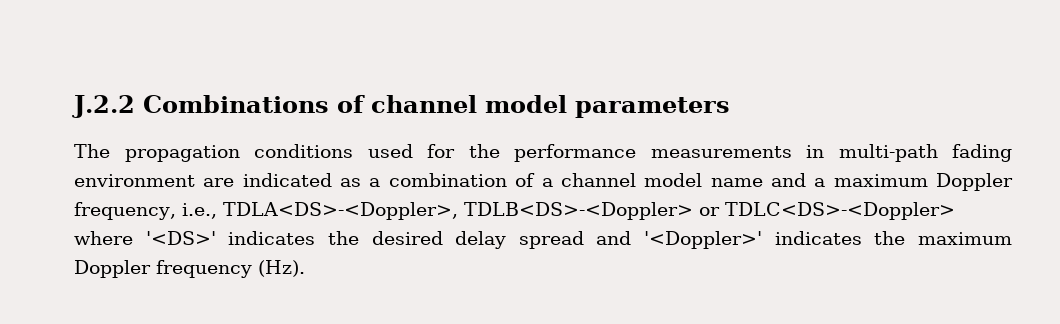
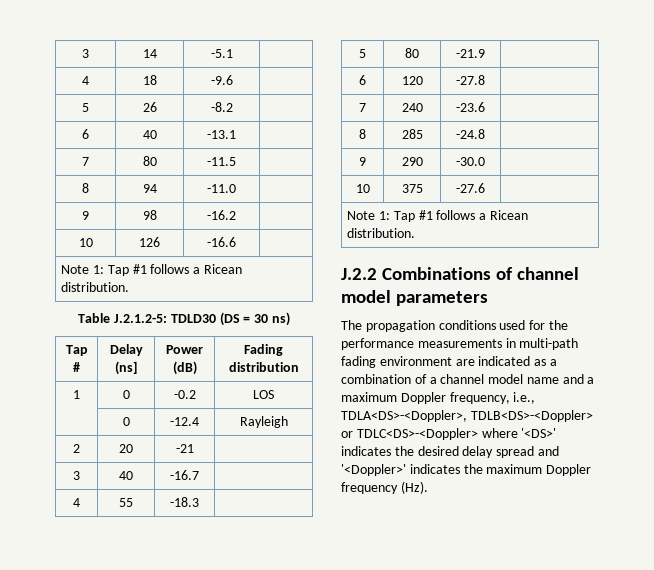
(72, 106) none -> [82,49,89,58] [142,49,157,58] [210,49,233,58] [82,76,89,85] [142,75,157,85] [210,75,233,85] [82,103,89,112] [142,102,157,112] [210,102,233,112] [82,129,89,139] [142,130,157,139] [207,130,236,139] [82,157,89,166] [142,156,157,166] [207,157,236,166] [82,183,89,193] [142,184,157,193] [207,184,236,193] [82,211,89,220] [142,210,157,220] [207,210,236,220] [78,238,93,247] [139,237,160,247] [207,237,236,247] [61,264,242,276] [61,282,130,292] [78,312,290,326] [65,345,88,356] [73,362,80,372] [109,344,143,356] [114,361,138,375] [166,345,203,354] [172,361,197,375] [244,344,283,356] [228,362,299,372] [73,390,80,399] [122,390,130,399] [173,390,196,399] [253,390,274,399] [122,417,130,426] [170,417,199,426] [239,416,288,428] [73,444,80,453] [119,444,133,453] [175,444,194,453] [73,471,80,480] [119,471,133,480] [170,470,199,480] [73,498,80,507] [119,498,133,507] [170,497,199,507] [359,49,366,58] [405,48,419,58] [456,49,485,58] [359,75,366,85] [401,76,423,85] [456,75,485,85] [359,103,366,112] [401,103,423,112] [456,102,485,112] [359,129,366,139] [401,129,423,139] [456,129,485,139] [359,157,366,166] [401,157,423,166] [456,157,485,166] [355,184,370,193] [401,184,423,193] [456,183,485,193] [347,210,528,222] [347,228,416,238] 3 | 14 | -5.1 | // 4 | 18 | -9.6 | // 5 | 26 | -8.2 | // 6 | 40 | -13.1 | // 7 | 80 | -11.5 | // 8 | 94 | -11.0 | // 9 | 98 | -16.2 | // 10 | 126 | -16.6 | // Note 1: Tap #1 follows a Ricean distribution. // Table J.2.1.2-5: TDLD30 (DS = 30 ns) // Tap # | Delay (ns] | Power (dB) | Fading distribution // 1 | 0 | -0.2 | LOS // | 0 | -12.4 | Rayleigh // 2 | 20 | -21 | // 3 | 40 | -16.7 | // 4 | 55 | -18.3 | // 5 | 80 | -21.9 | // 6 | 120 | -27.8 | // 7 | 240 | -23.6 | // 8 | 285 | -24.8 | // 9 | 290 | -30.0 | // 10 | 375 | -27.6 | // Note 1: Tap #1 follows a Ricean distribution. //

